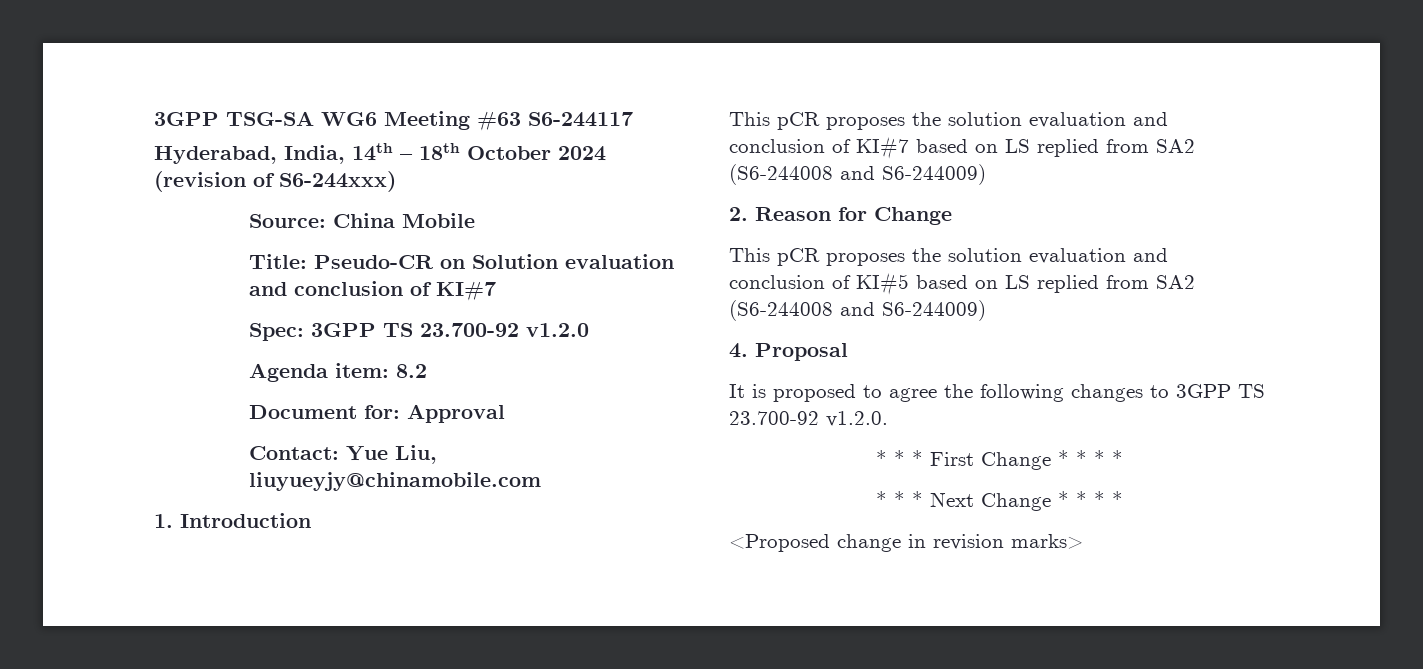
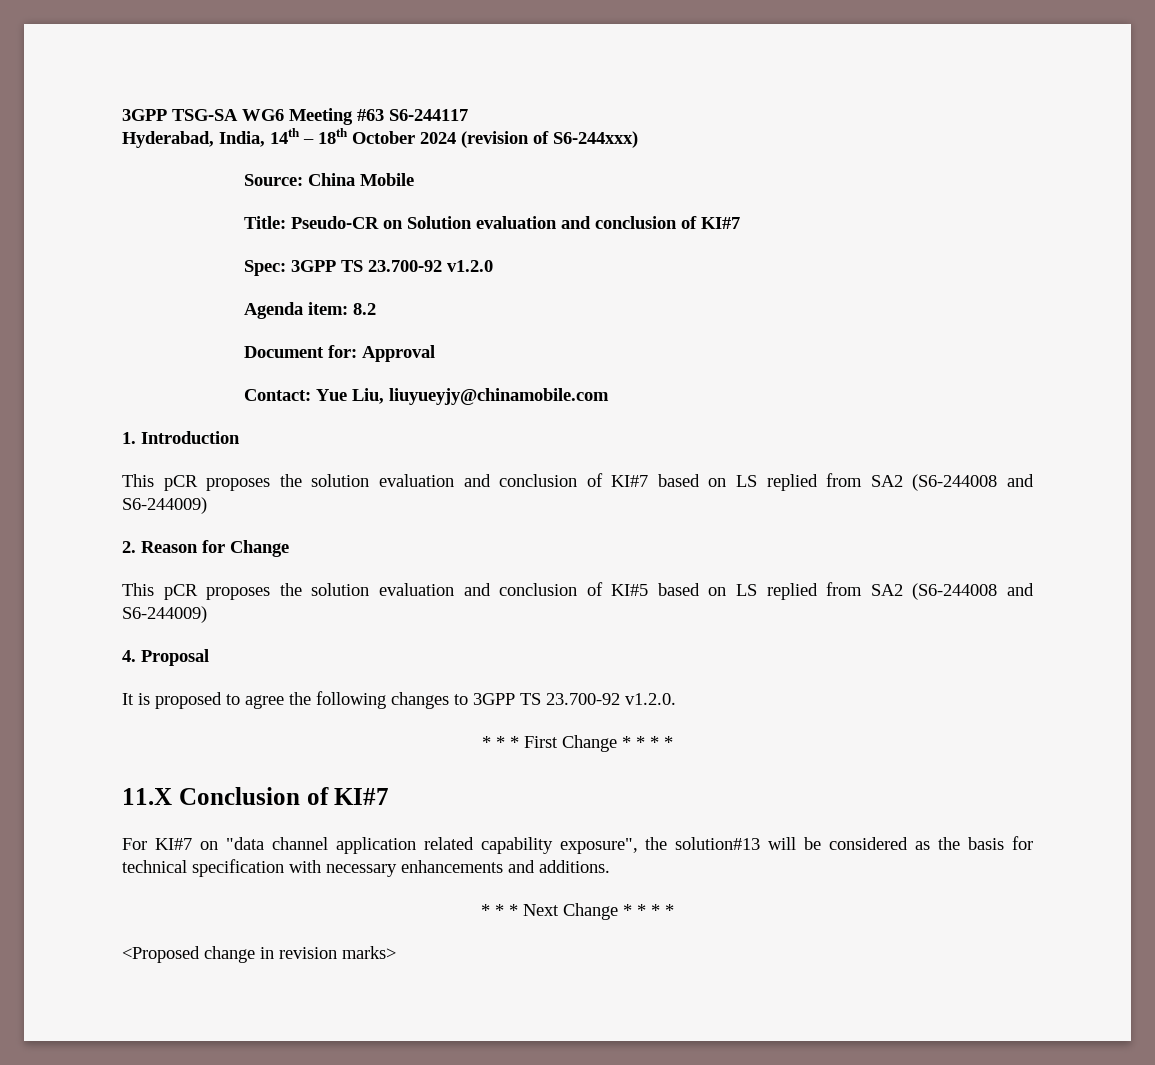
(1123, 458) none -> [122,787,390,805] [122,836,1034,854] [122,859,610,877] // 11.X Conclusion of KI#7 // For KI#7 on "data channel application related capability exposure", the solution#13 will be considered as the basis for technical specification with necessary enhancements and additions.

